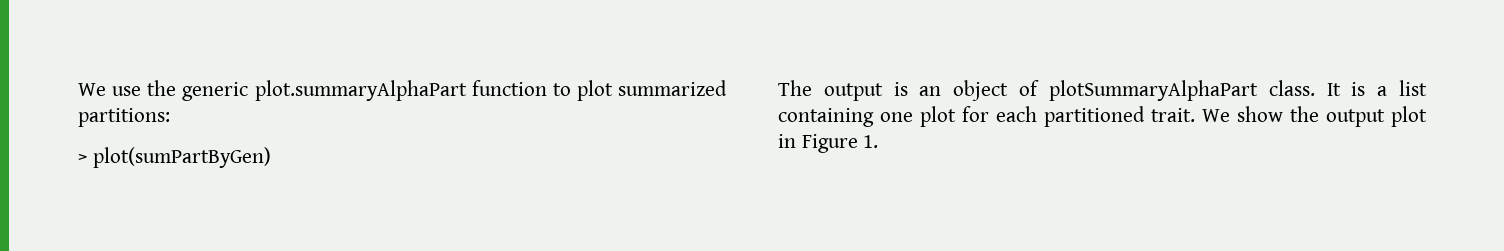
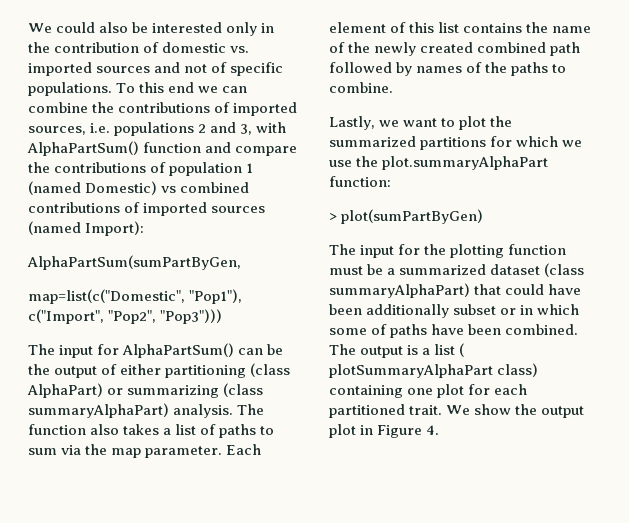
[78,80,727,101] [78,108,170,127] [78,147,271,168] [778,80,1428,101] We use the generic plot.summaryAlphaPart function to plot summarized partitions: // > plot(sumPartByGen) // The output is an object of plotSummaryAlphaPart class. It is a list -> [28,22,275,36] [28,42,250,53] [28,62,284,76] [28,82,248,96] [28,102,298,116] [28,122,287,136] [27,141,298,156] [28,162,254,176] [28,181,250,195] [28,202,266,216] [28,221,145,236] [27,255,241,270] [28,289,243,304] [28,309,223,324] [28,343,284,358] [28,363,291,378] [27,383,264,398] [28,403,265,418] [28,424,275,438] [28,444,262,458] [329,22,592,33] [329,42,581,56] [329,62,567,76] [329,82,393,93] [329,116,513,130] [329,136,583,150] [329,156,549,170] [329,176,391,187] [329,209,484,224] [329,244,567,258] [329,263,585,277] [329,283,582,298] [329,304,580,318] [329,324,579,338] [329,343,465,358] [329,363,539,378] We could also be interested only in the contribution of domestic vs. imported sources and not of specific populations. To this end we can combine the contributions of imported sources, i.e. populations 2 and 3, with AlphaPartSum() function and compare the contributions of population 1 (named Domestic) vs combined contributions of imported sources (named Import): // AlphaPartSum(sumPartByGen, // map=list(c("Domestic", "Pop1"), c("Import", "Pop2", "Pop3"))) // The input for AlphaPartSum() can be the output of either partitioning (class AlphaPart) or summarizing (class summaryAlphaPart) analysis. The function also takes a list of paths to sum via the map parameter. Each element of this list contains the name of the newly created combined path followed by names of the paths to combine. // Lastly, we want to plot the summarized partitions for which we use the plot.summaryAlphaPart function: // > plot(sumPartByGen) // The input for the plotting function must be a summarized dataset (class summaryAlphaPart) that could have been additionally subset or in which some of paths have been combined. The output is a list ( plotSummaryAlphaPart class)
[863,135,879,148] 1. -> [426,425,440,435] 4.

